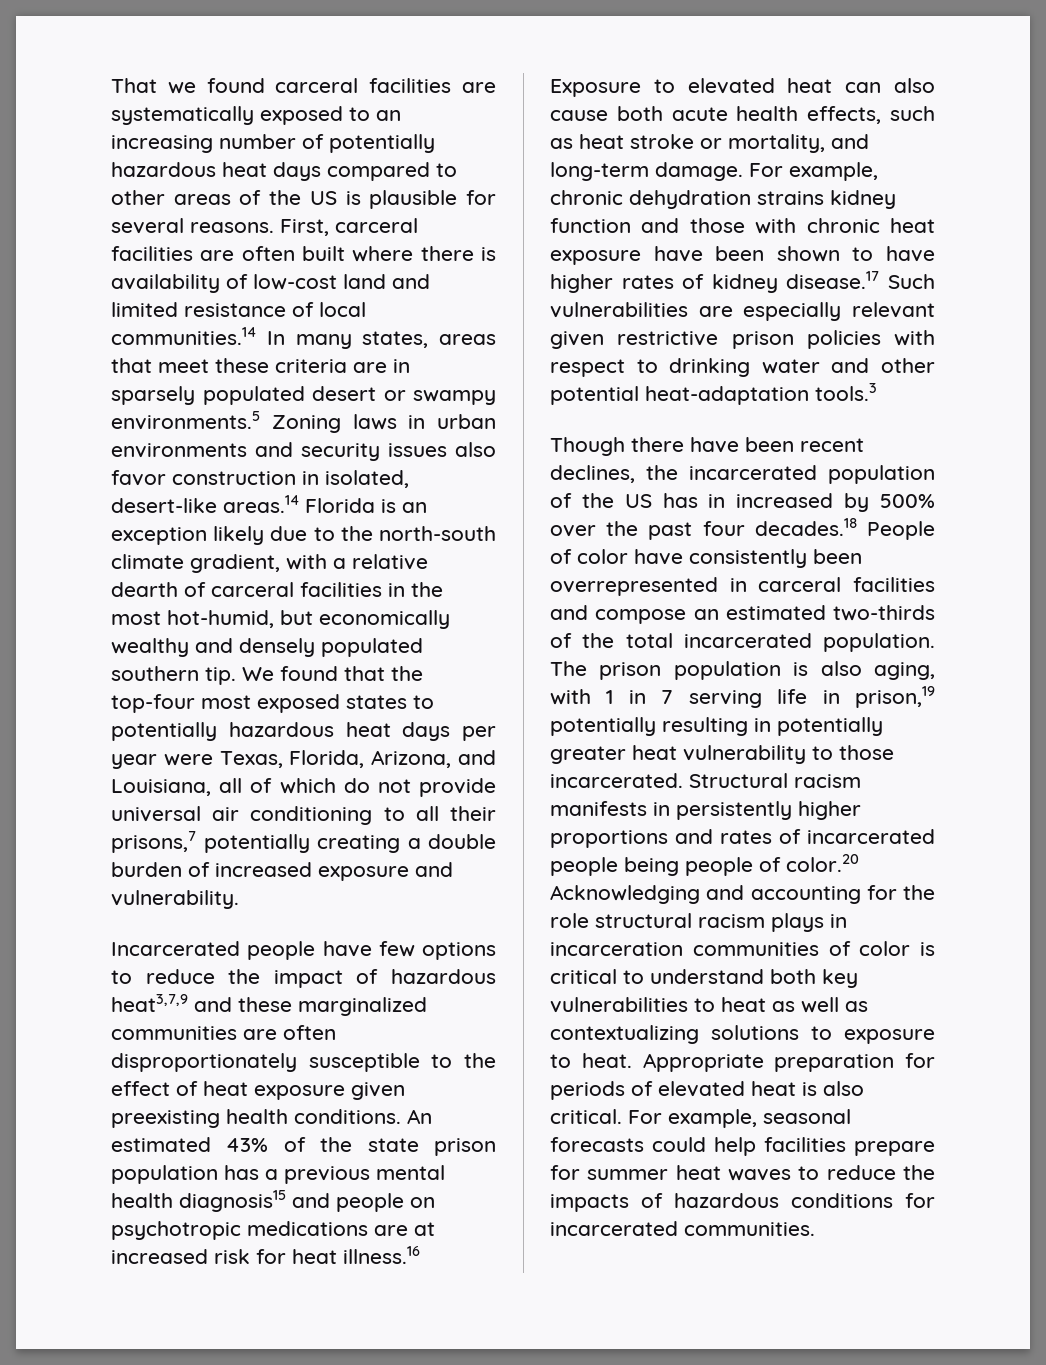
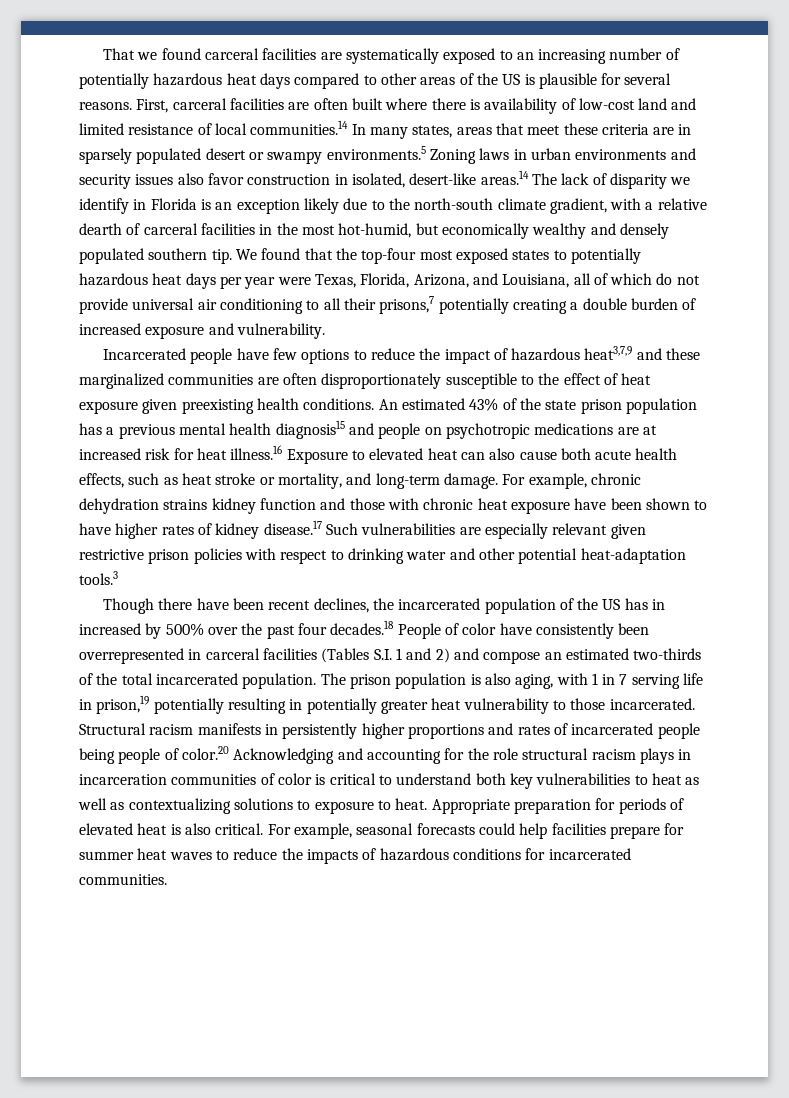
(299, 504) none -> [531,173,691,189] [79,198,147,214] The lack of disparity we identify in
(935, 584) none -> [321,648,450,663] (Tables S.I. 1 and 2)

